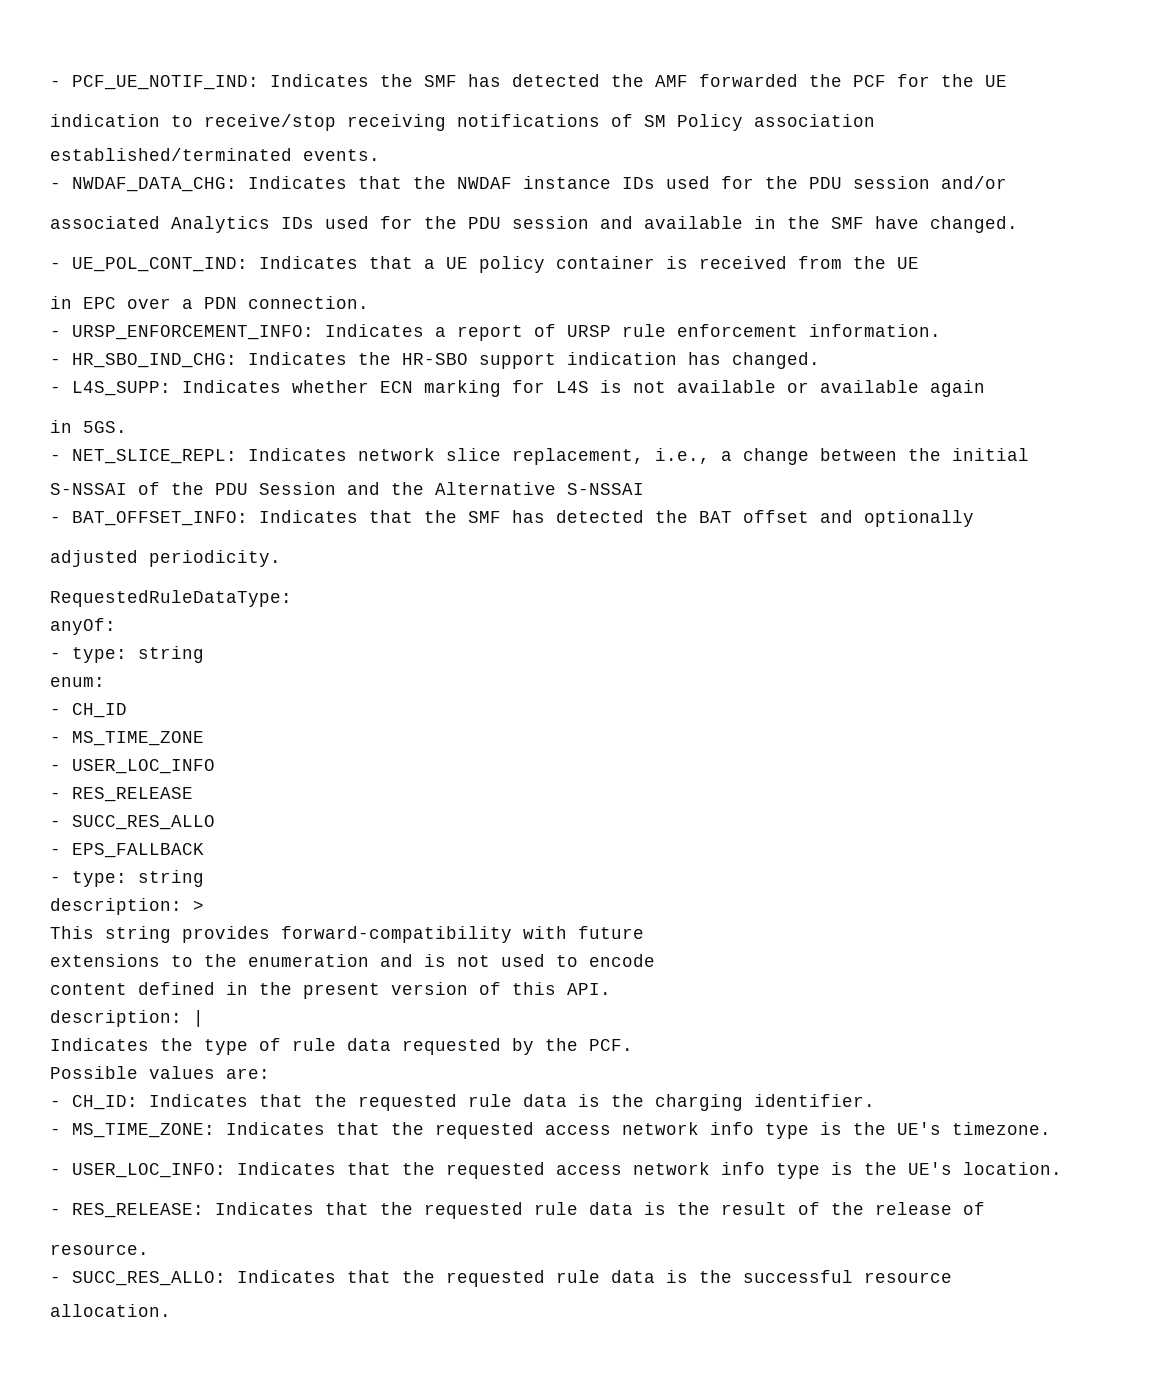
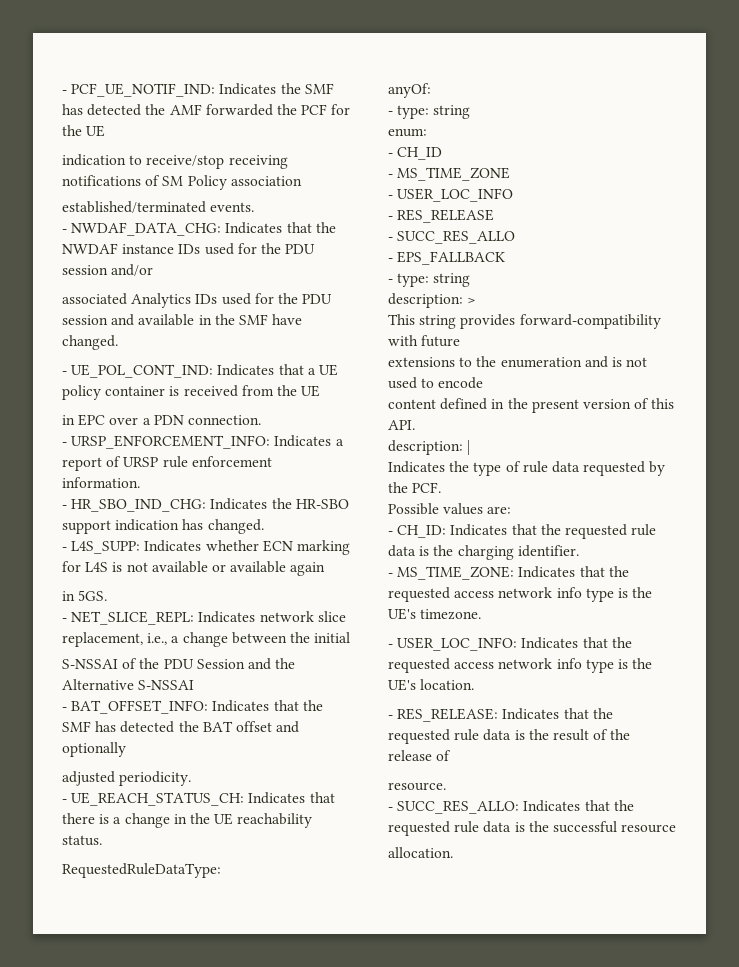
(281, 558) none -> [62,792,335,806] [62,813,313,828] [62,835,102,846] // - UE_REACH_STATUS_CH: Indicates that there is a change in the UE reachability status.

